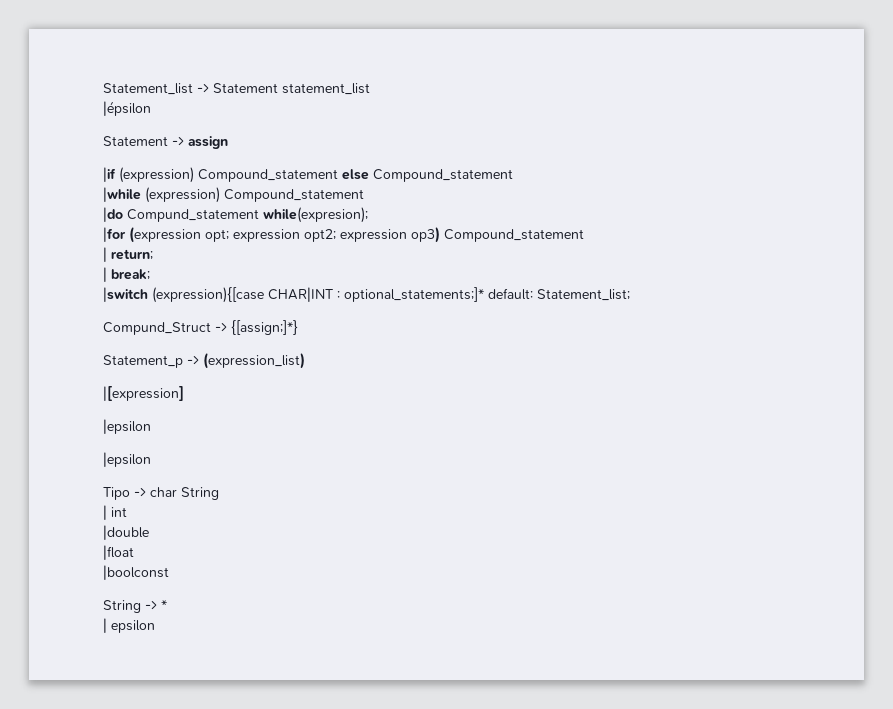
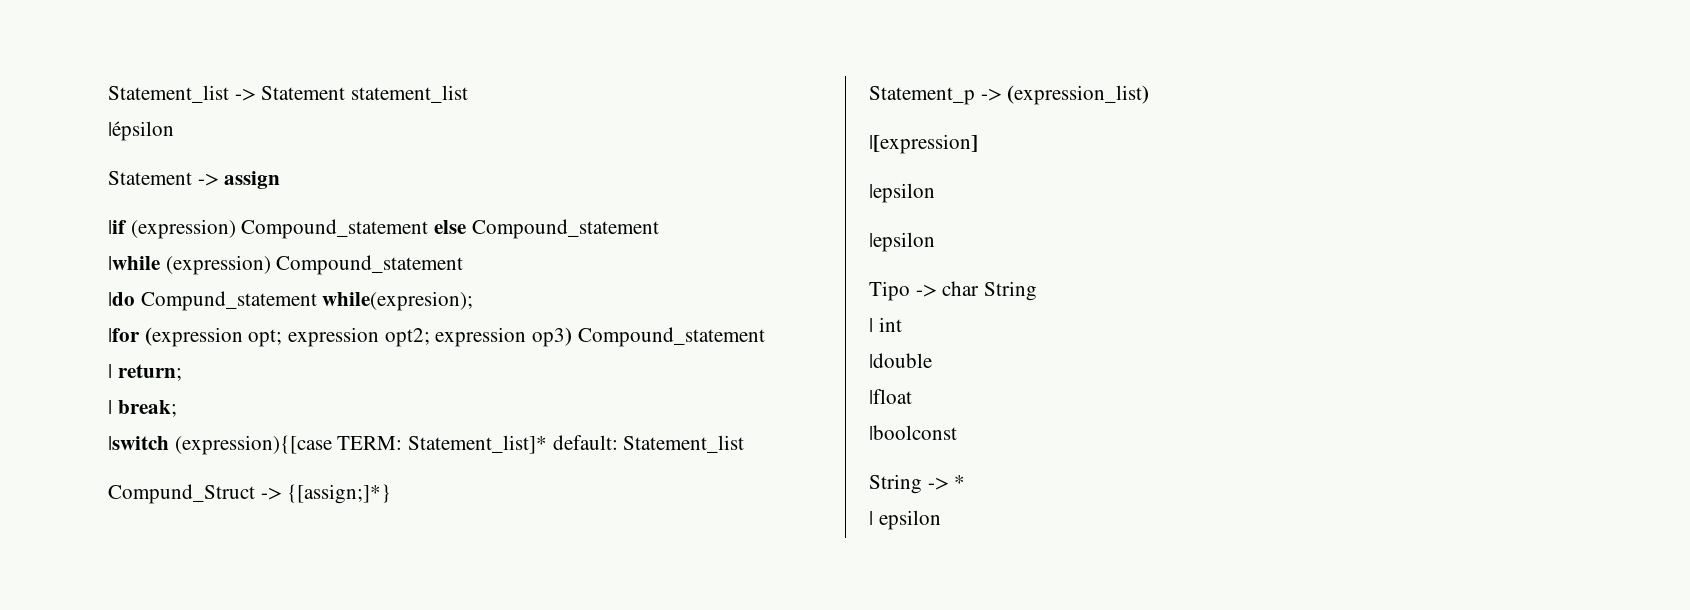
[268,287,630,302] CHAR|INT : optional_statements;]* default: Statement_list; -> [337,435,745,454] TERM: Statement_list]* default: Statement_list

